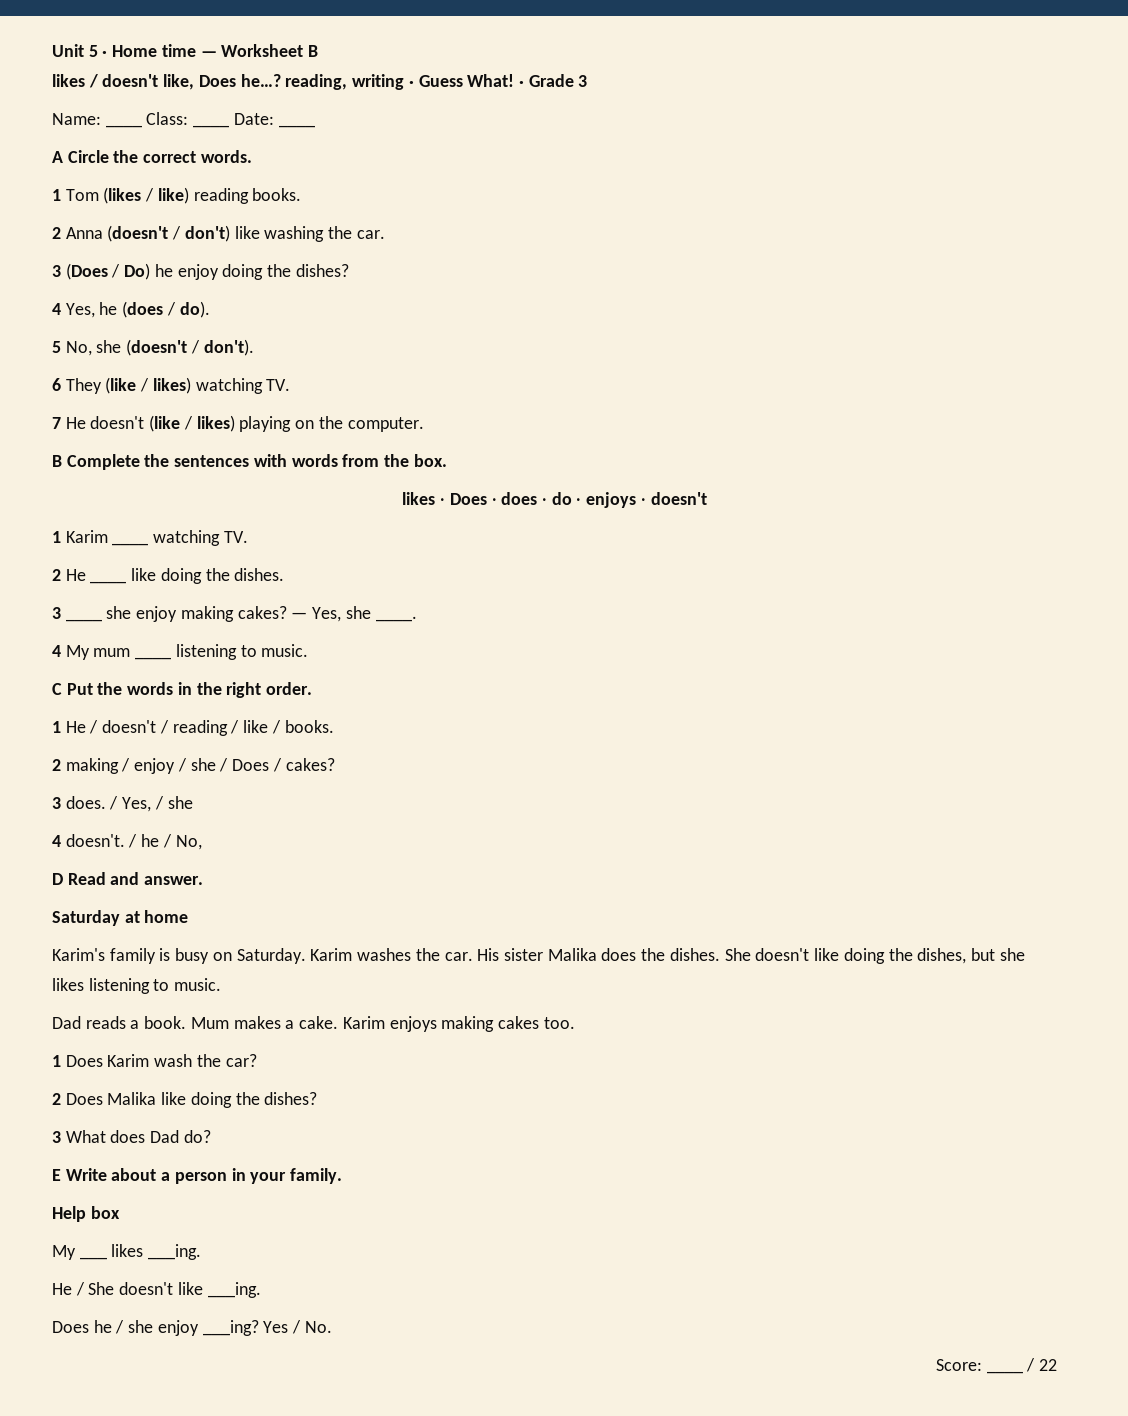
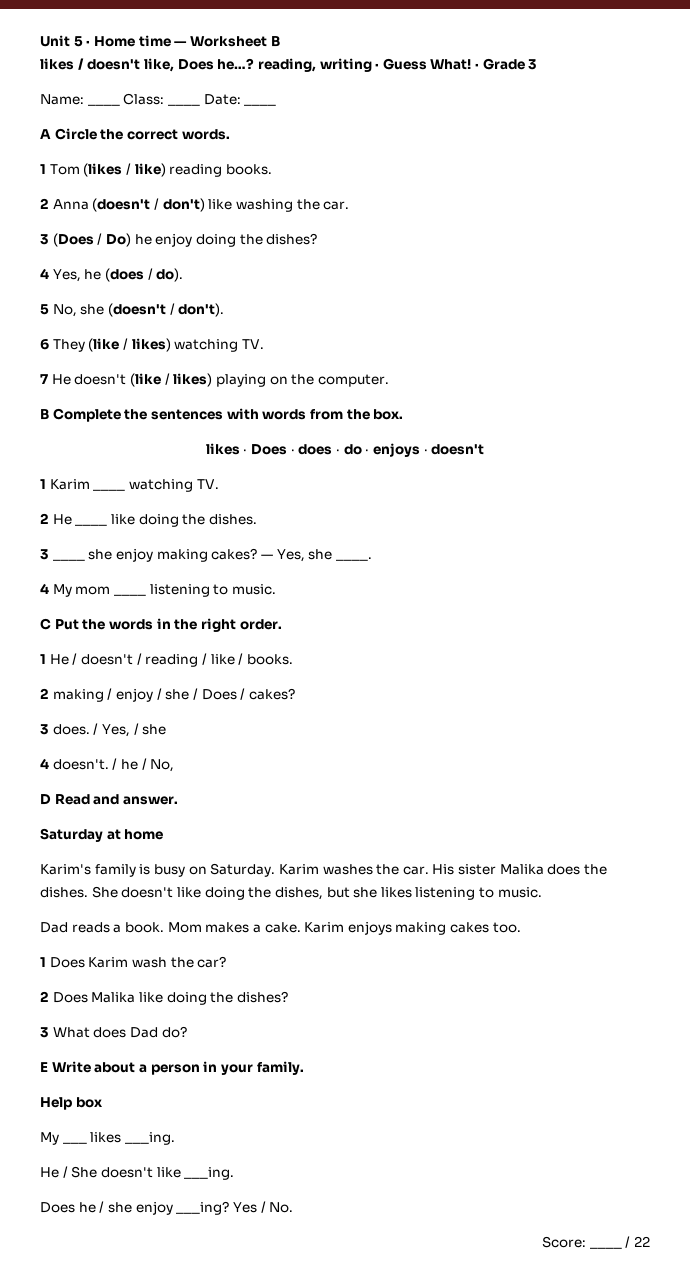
[93,648,131,657] mum -> [75,586,111,595] mom
[190,1017,229,1029] Mum -> [167,922,202,933] Mom

